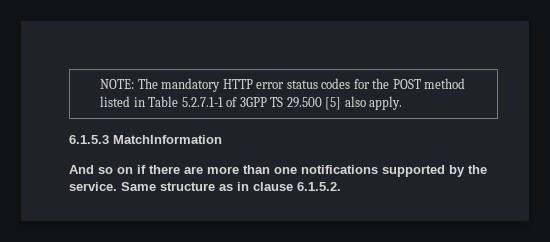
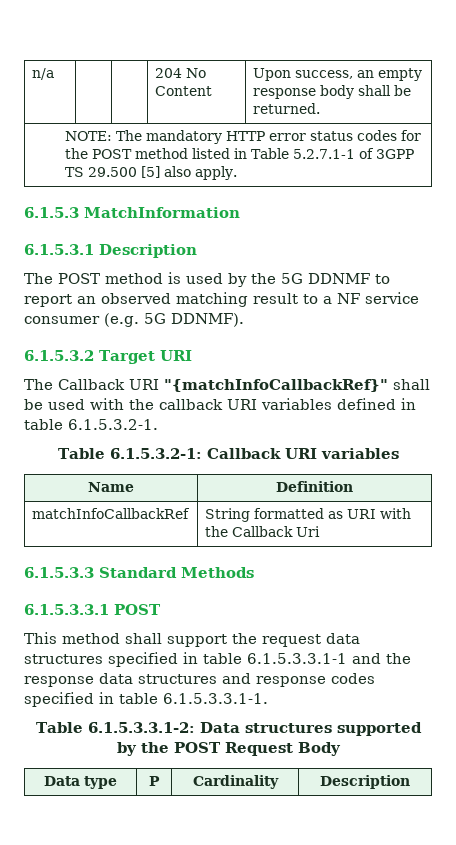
(100, 84) none -> [32,68,55,80] [155,68,207,78] [155,86,213,96] [253,68,423,81] [253,85,412,99] [253,103,321,114] n/a | | | 204 No Content | Upon success, an empty response body shall be returned. //
[69,165,487,177] [69,182,341,191] And so on if there are more than one notifications supported by the service. Same structure as in clause 6.1.5.2. -> [24,244,197,258] [24,272,390,287] [24,292,419,307] [24,313,244,327] [24,350,192,364] [24,379,430,392] [24,398,416,410] [24,419,158,430] [57,448,399,459] [88,482,134,492] [276,481,353,492] [32,508,191,519] [205,508,412,522] [205,526,321,537] [24,567,254,578] [24,604,161,615] [24,632,360,647] [24,652,411,667] [24,673,375,687] [24,692,268,707] [35,722,422,736] [116,742,341,756] [44,776,117,789] [148,776,160,786] [192,775,279,789] [320,775,410,789] 6.1.5.3.1 Description // The POST method is used by the 5G DDNMF to report an observed matching result to a NF service consumer (e.g. 5G DDNMF). // 6.1.5.3.2 Target URI // The Callback URI "{matchInfoCallbackRef}" shall be used with the callback URI variables defined in table 6.1.5.3.2-1. // Table 6.1.5.3.2-1: Callback URI variables // Name | Definition // matchInfoCallbackRef | String formatted as URI with the Callback Uri // 6.1.5.3.3 Standard Methods // 6.1.5.3.3.1 POST // This method shall support the request data structures specified in table 6.1.5.3.3.1-1 and the response data structures and response codes specified in table 6.1.5.3.3.1-1. // Table 6.1.5.3.3.1-2: Data structures supported by the POST Request Body // Data type | P | Cardinality | Description

